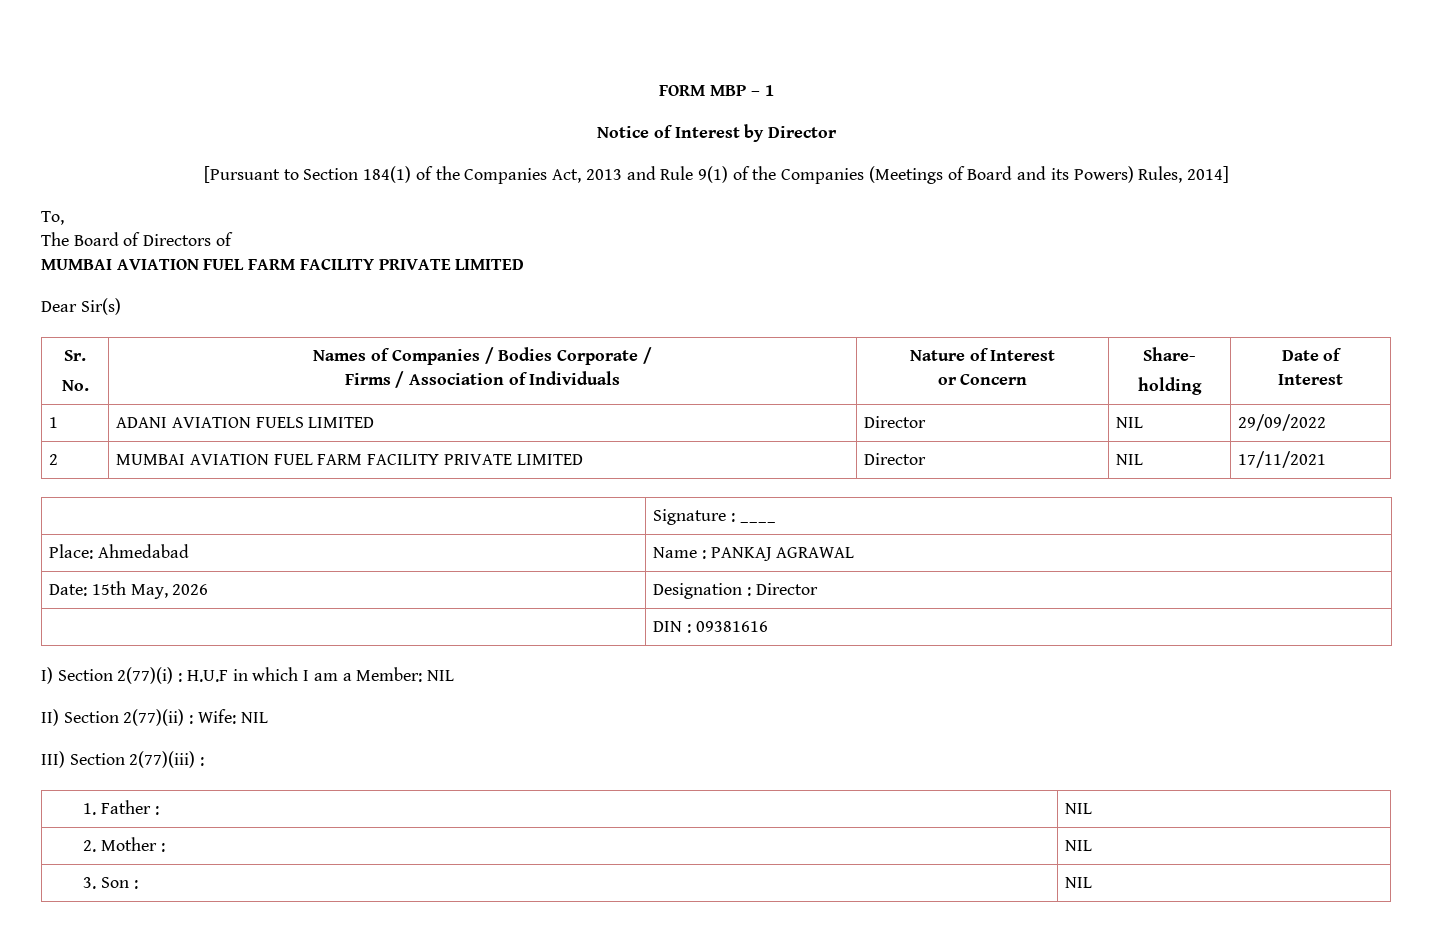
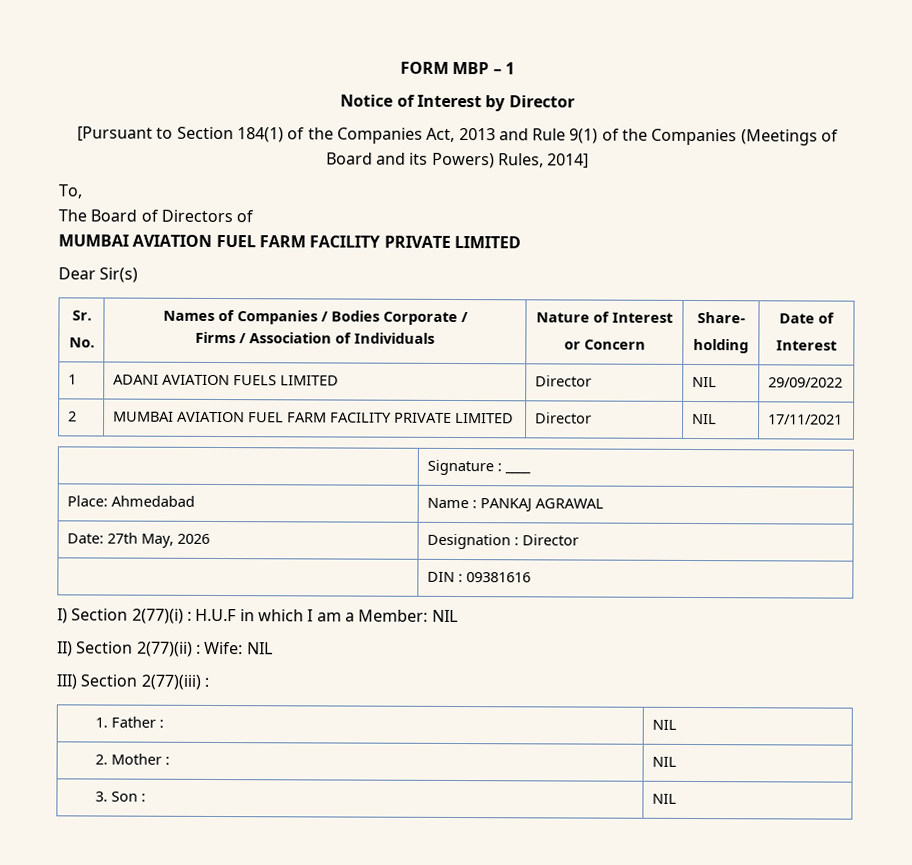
[91,581,126,595] 15th -> [106,532,138,544] 27th

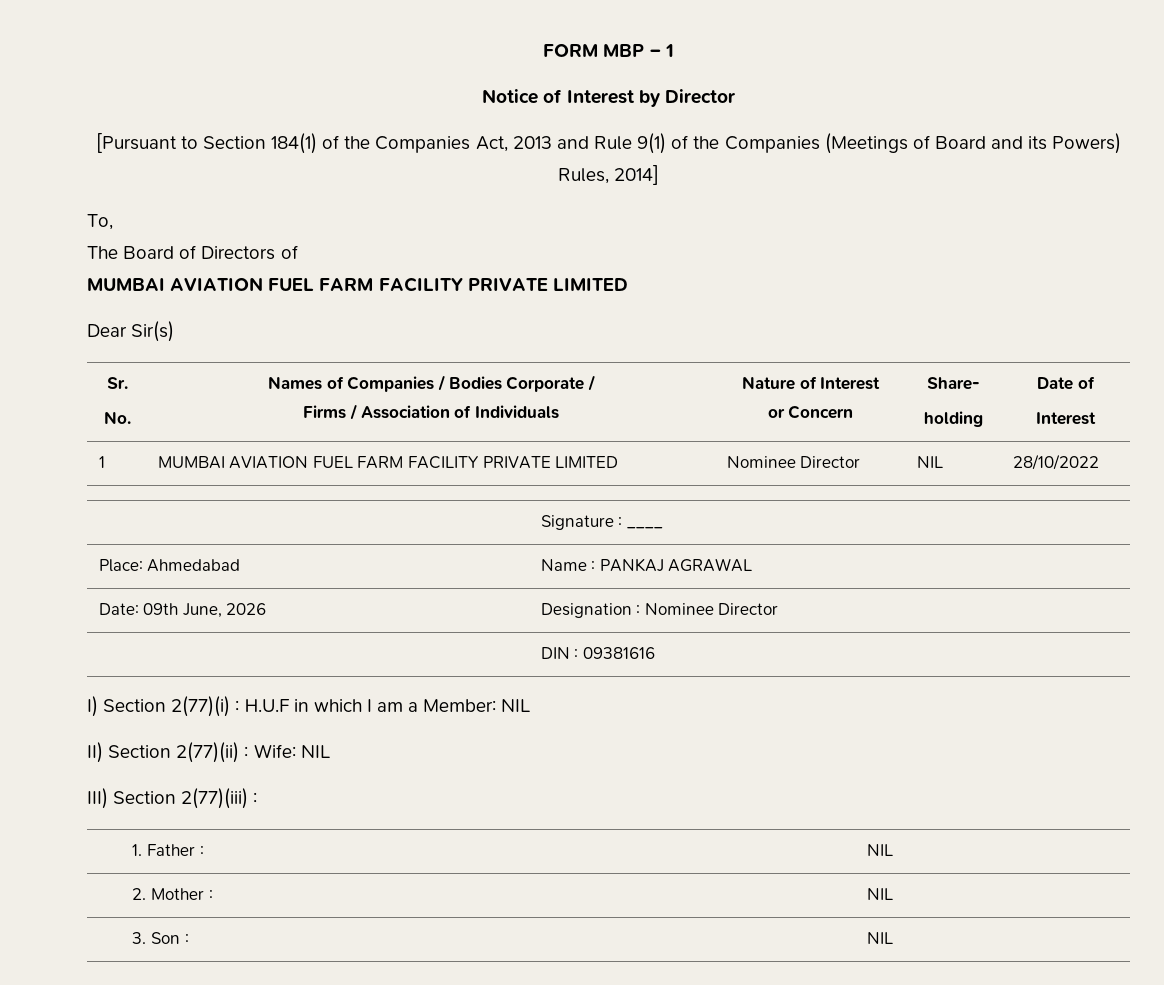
[112,374,339,386] [534,375,592,387] [691,376,717,388] [767,377,843,388] [67,411,77,422] | ADANI AVIATION FUELS LIMITED | Director | NIL | 29/09/2022 // 2 -> (105, 462) none
[534,412,592,424] [691,413,717,425] [767,414,843,425] Director | NIL | 17/11/2021 -> [726,456,861,468] [916,456,943,468] [1012,454,1099,470] Nominee Director | NIL | 28/10/2022
[106,532,174,548] 27th May, -> [143,603,222,618] 09th June,
(519, 541) none -> [644,603,714,615] Nominee

